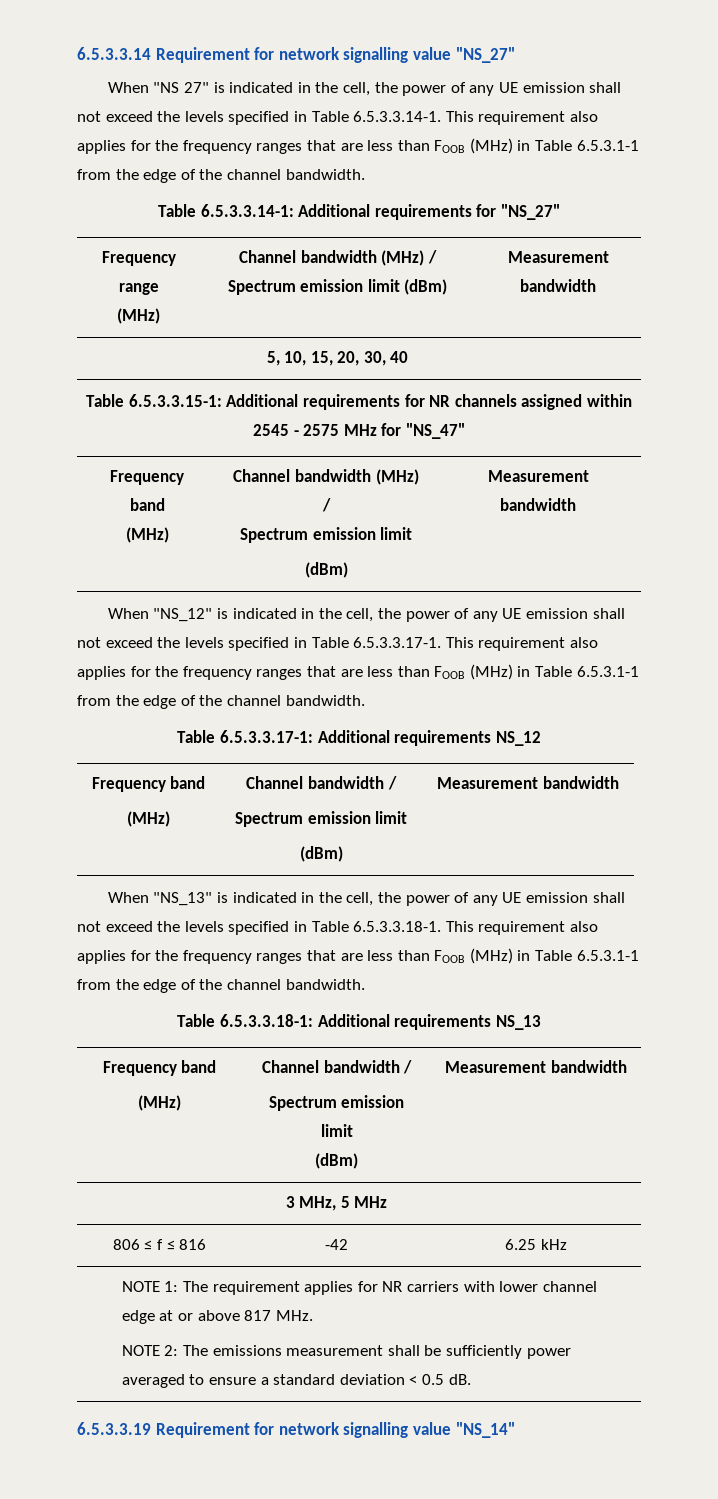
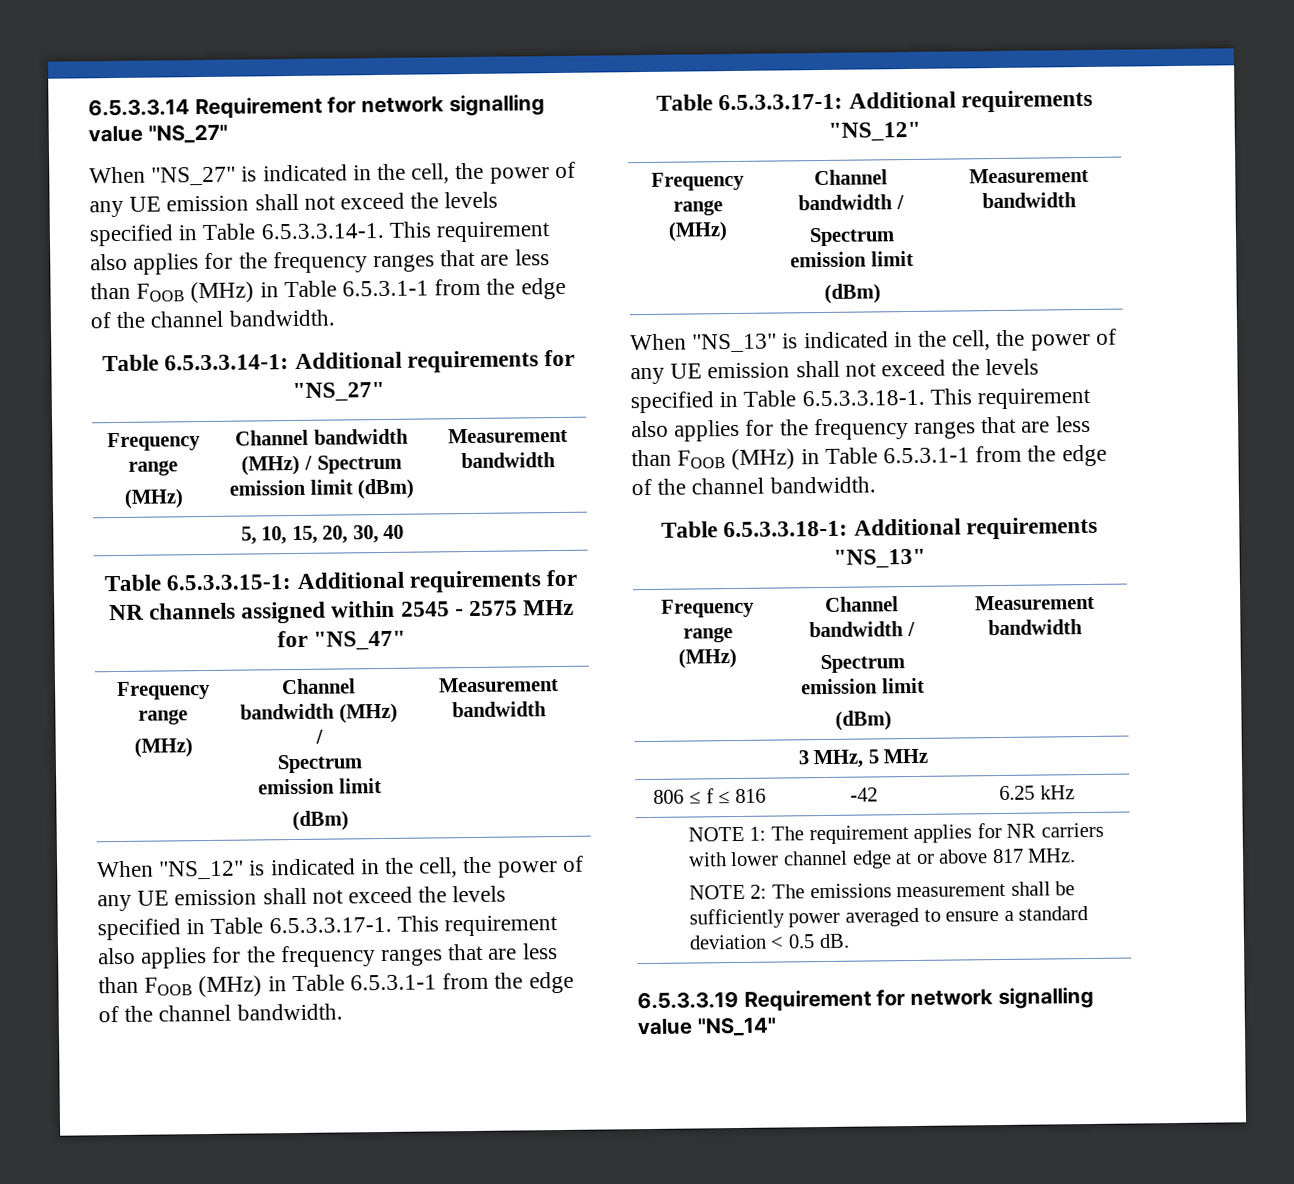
[153,82,210,93] "NS 27" -> [151,166,237,186] "NS_27"
[129,498,165,511] band -> [138,709,188,725] range
[495,731,541,746] [91,776,206,792] NS_12 // Frequency band -> [828,121,921,142] [651,171,745,191] [672,200,723,216] "NS_12" // Frequency range
[495,1015,541,1030] [102,1060,217,1076] NS_13 // Frequency band -> [833,548,926,569] [661,598,755,618] [682,627,733,643] "NS_13" // Frequency range

